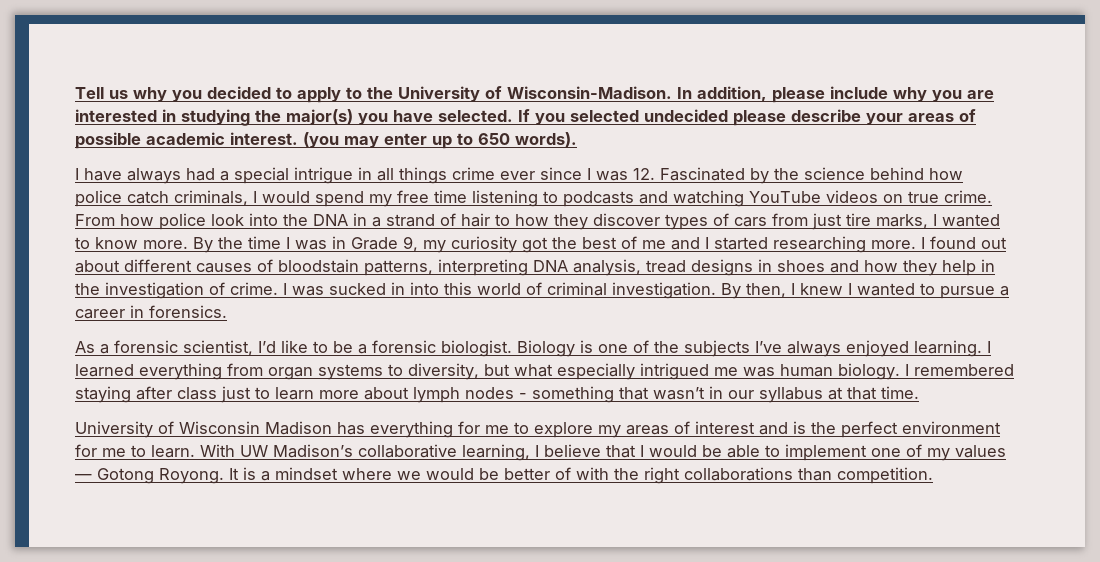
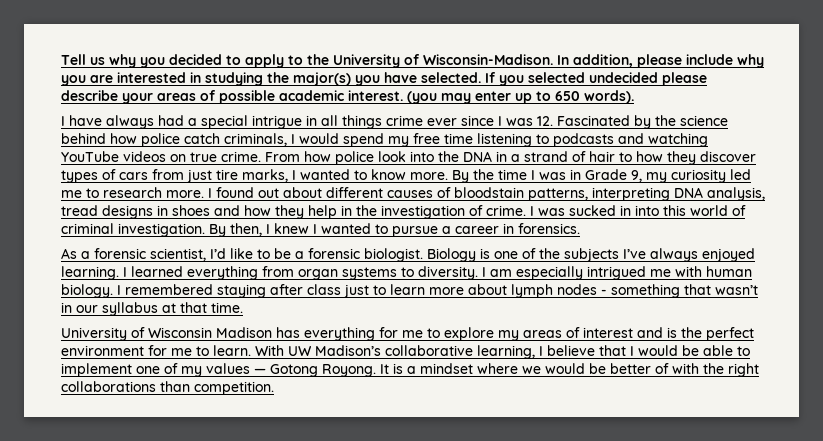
[522,236,866,253] got the best of me and I started researching -> [730,169,751,180] [61,187,162,198] led me to research
[408,363,553,380] diversity, but what -> [418,266,512,280] diversity. I am
[743,367,775,377] was -> [675,266,702,277] with

